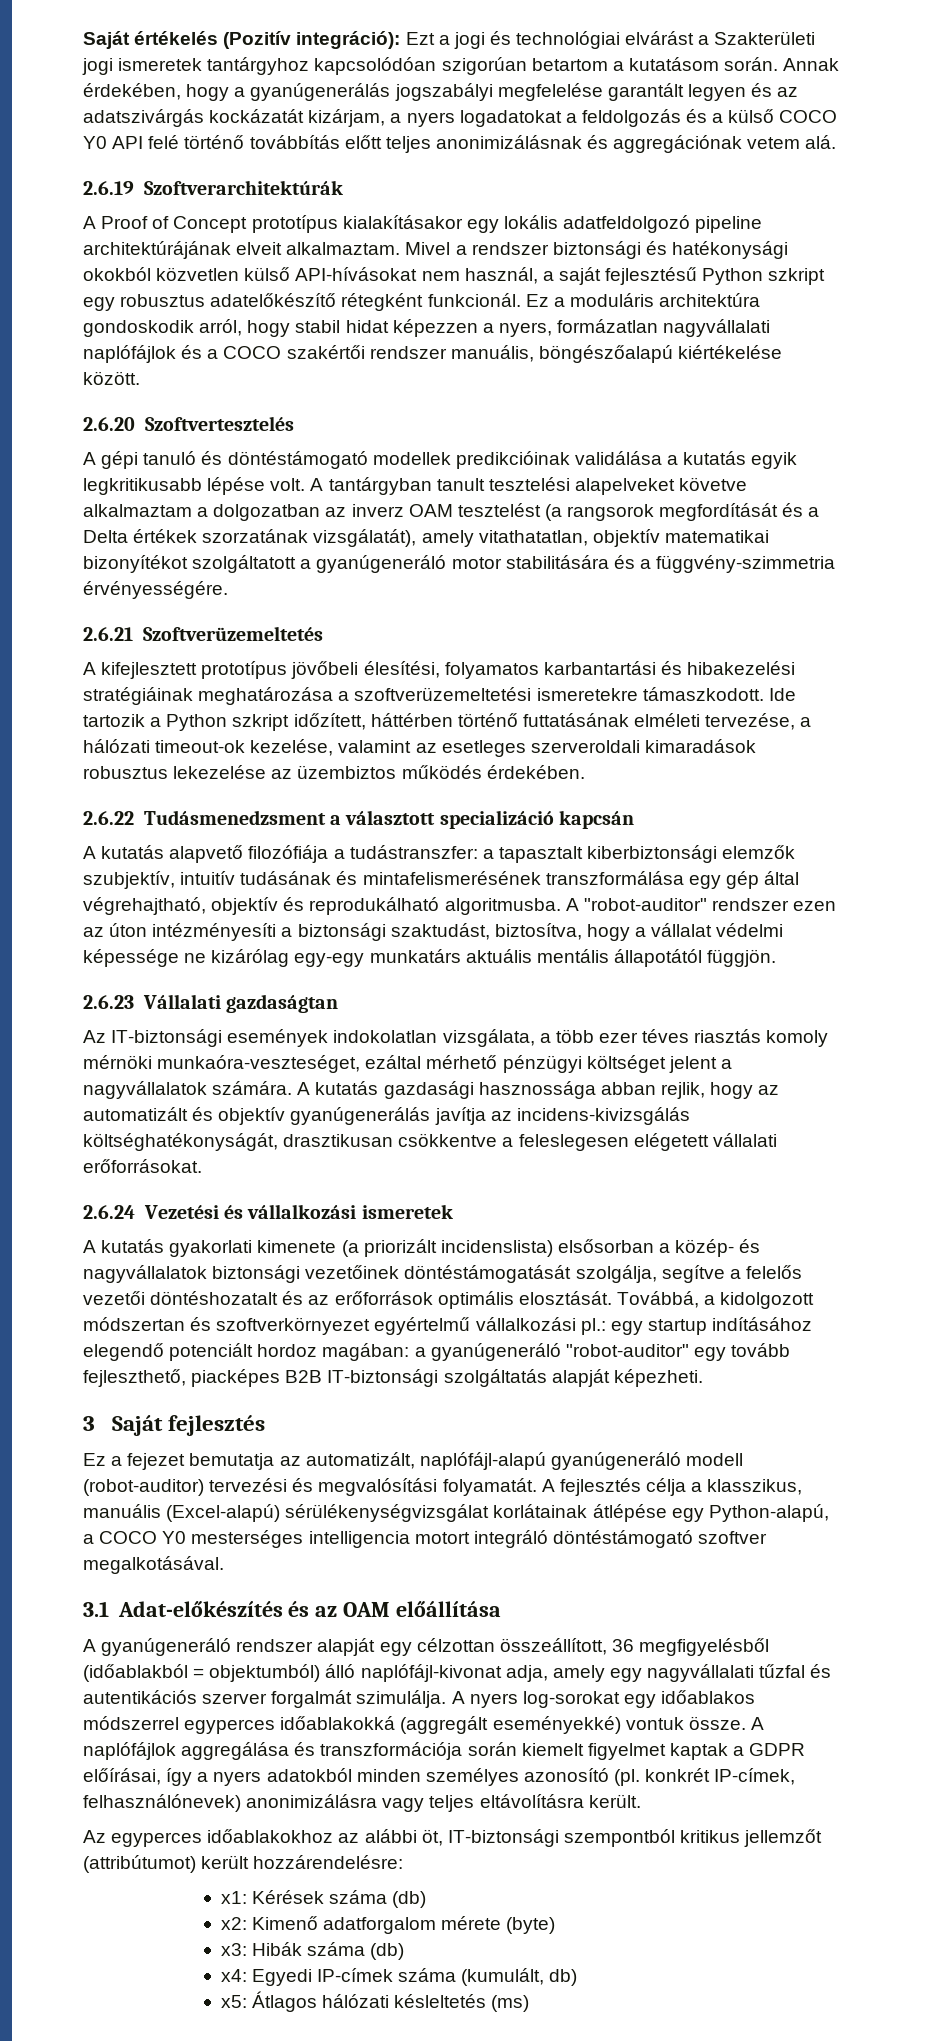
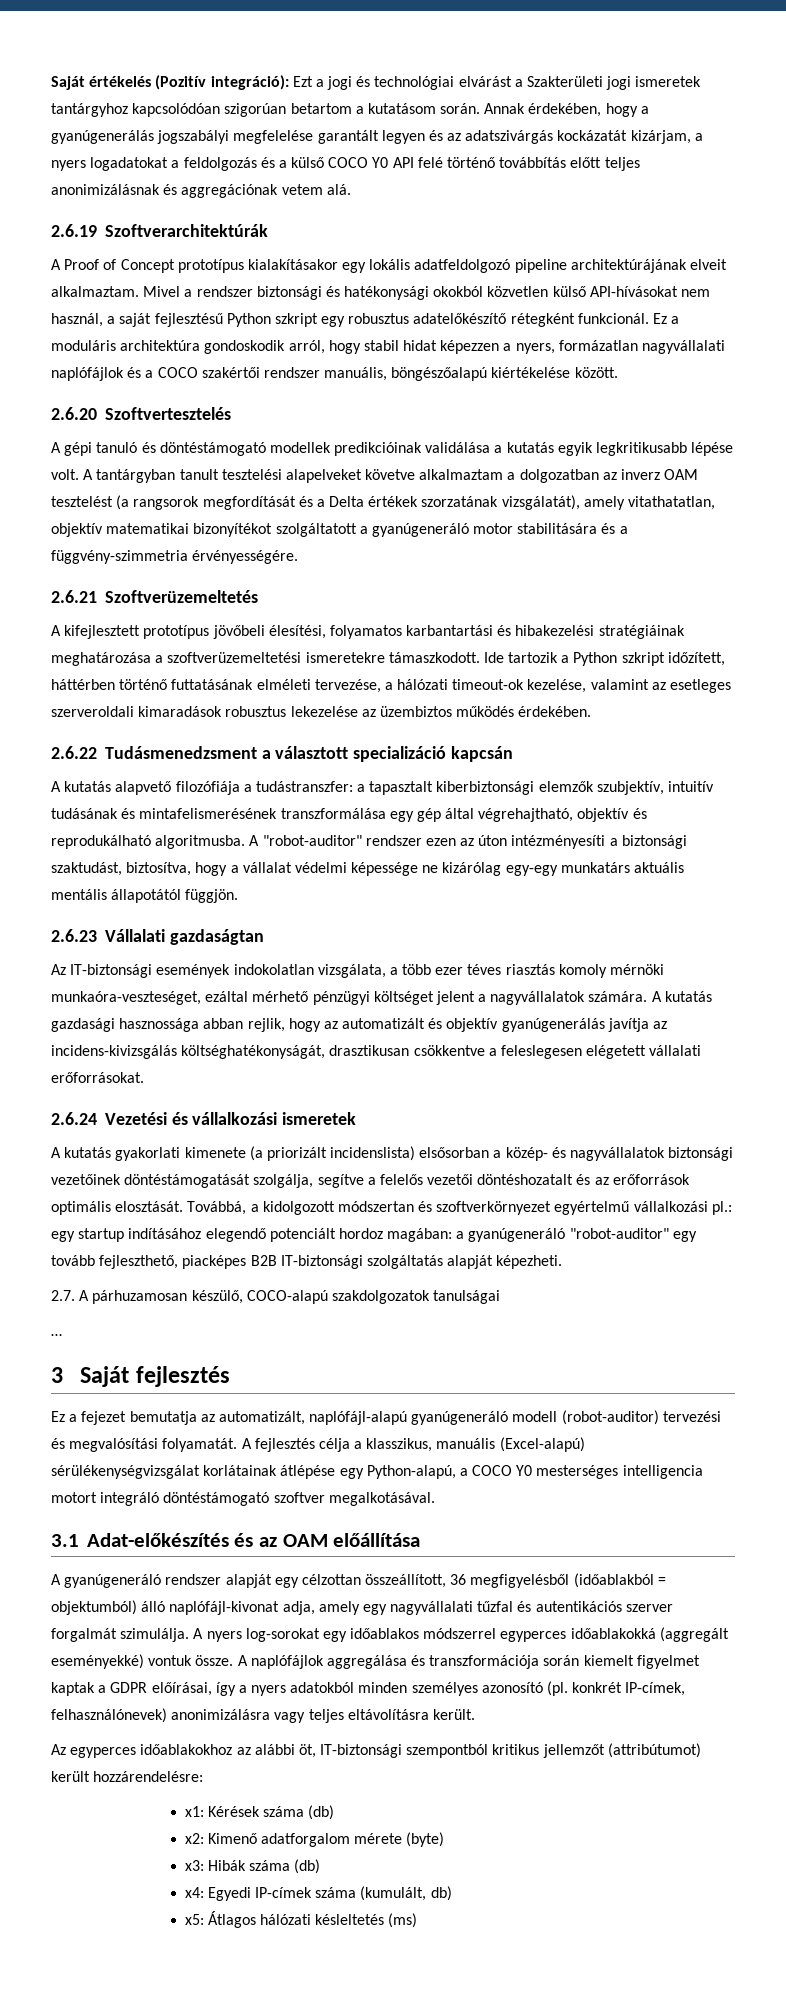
(703, 1378) none -> [51,1290,501,1304] [51,1334,62,1336] // 2.7. A párhuzamosan készülő, COCO-alapú szakdolgozatok tanulságai // …

